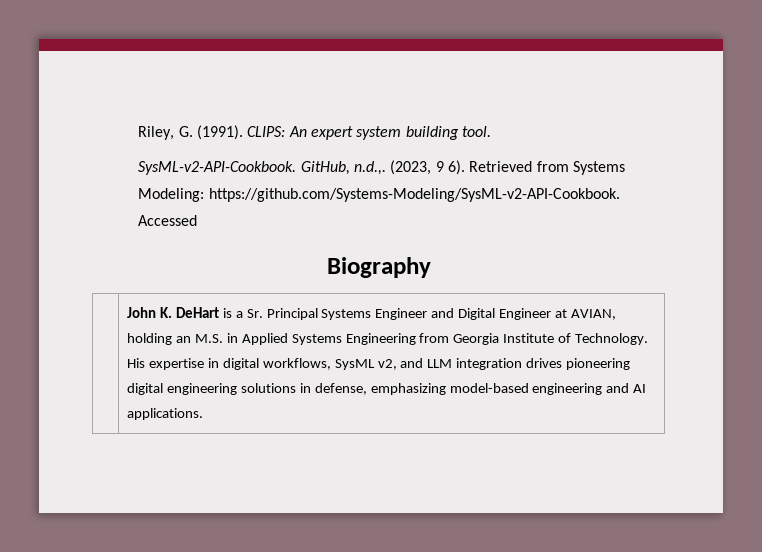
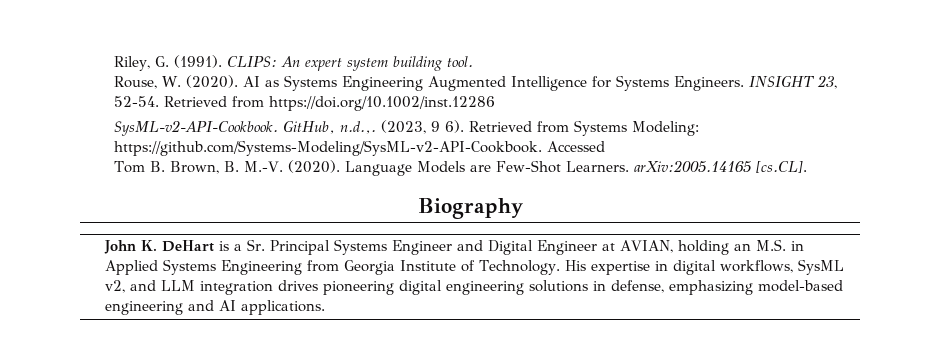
(491, 131) none -> [113,75,837,91] [113,96,495,111] // Rouse, W. (2020). AI as Systems Engineering Augmented Intelligence for Systems Engineers. INSIGHT 23, 52-54. Retrieved from https://doi.org/10.1002/inst.12286
(198, 220) none -> [113,160,807,176] // Tom B. Brown, B. M.-V. (2020). Language Models are Few-Shot Learners. arXiv:2005.14165 [cs.CL].

